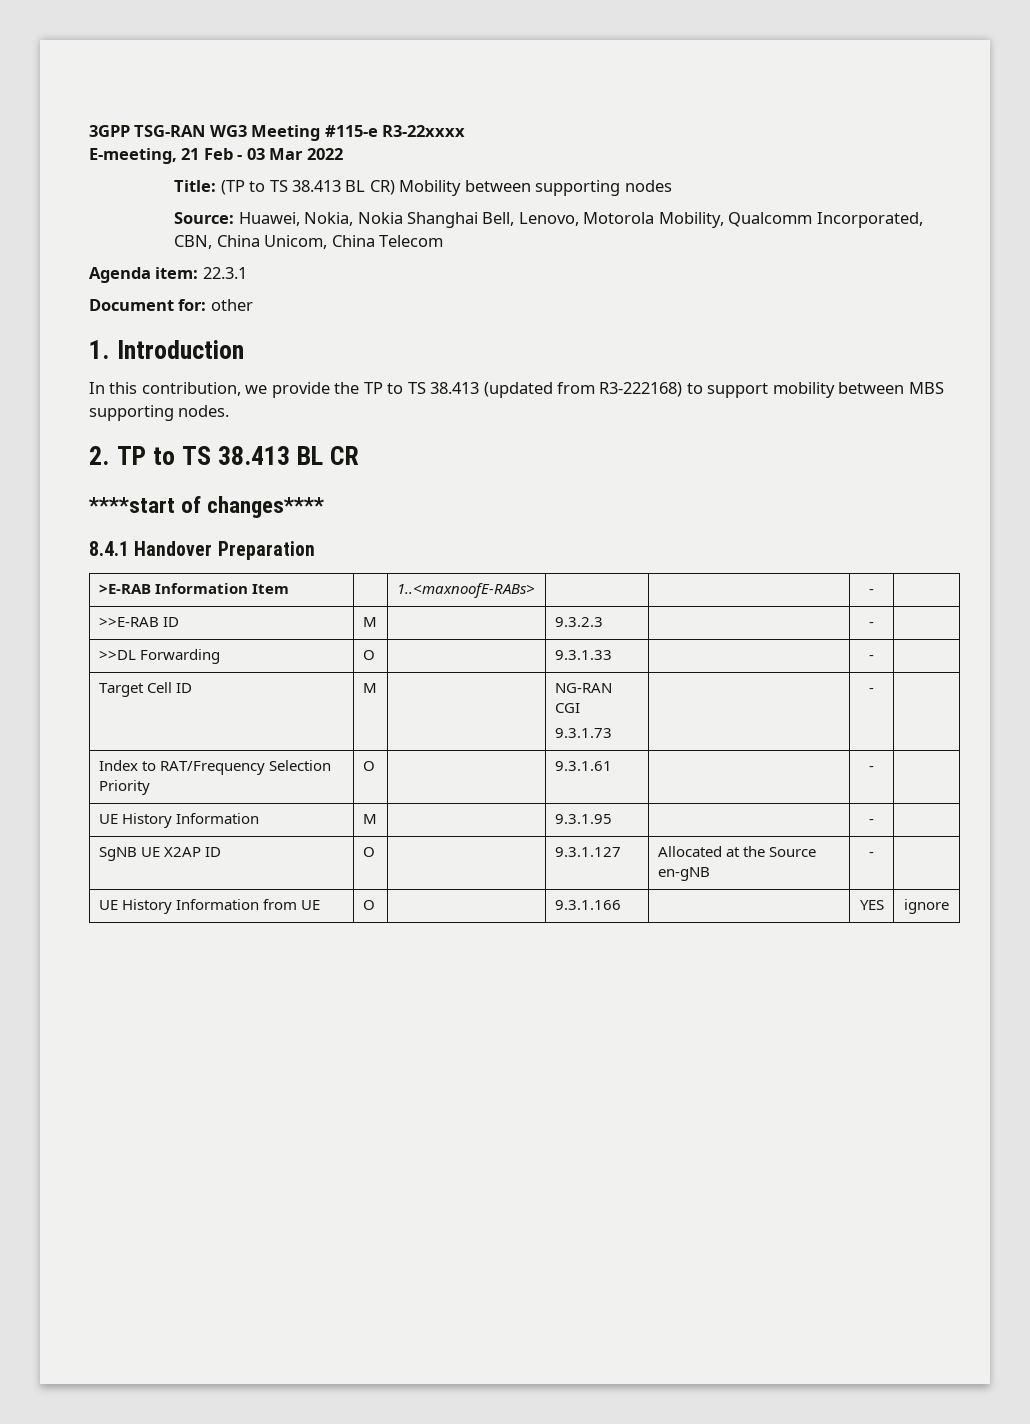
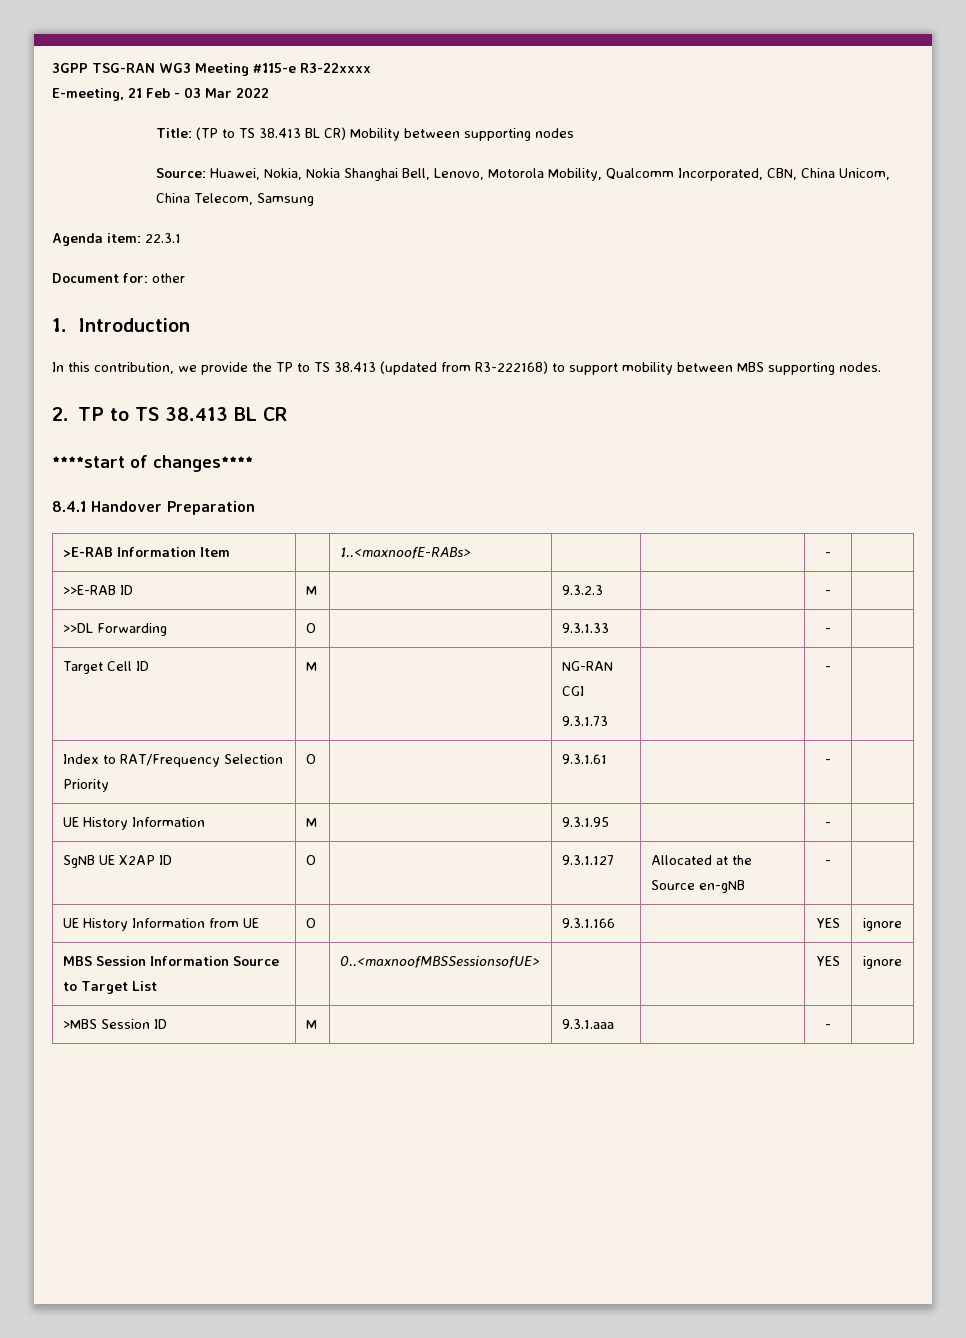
[378,235,443,247] Telecom -> [193,193,314,206] Telecom, Samsung
(949, 906) none -> [62,956,279,966] [62,981,157,994] [339,956,540,968] [816,956,840,966] [863,956,902,969] [62,1019,167,1029] [305,1020,317,1029] [561,1019,614,1029] [825,1024,831,1029] // MBS Session Information Source to Target List | | 0..<maxnoofMBSSessionsofUE> | | | YES | ignore // >MBS Session ID | M | | 9.3.1.aaa | | - |

